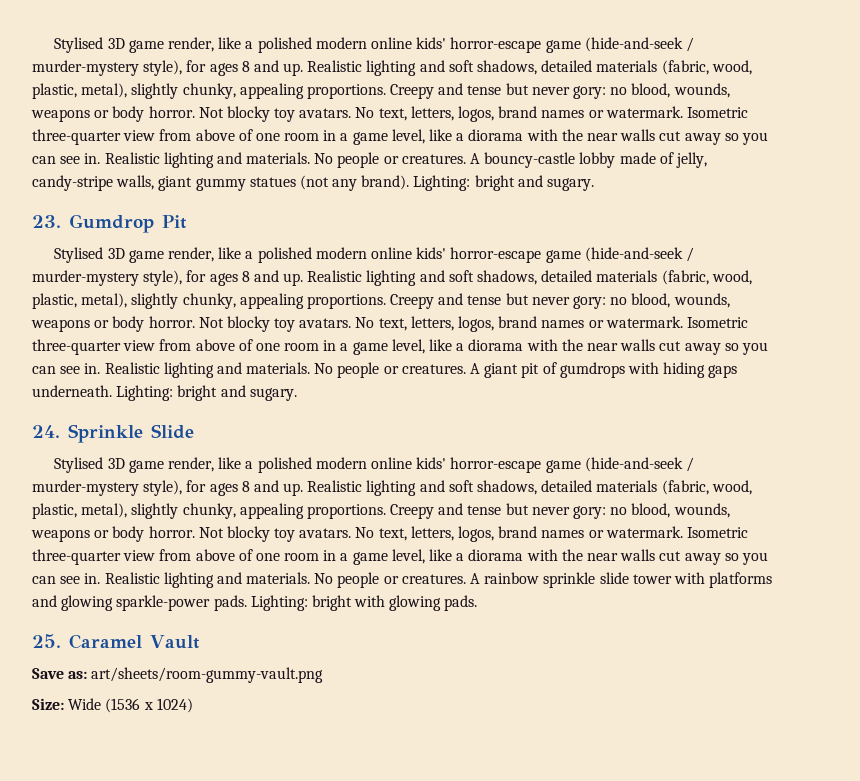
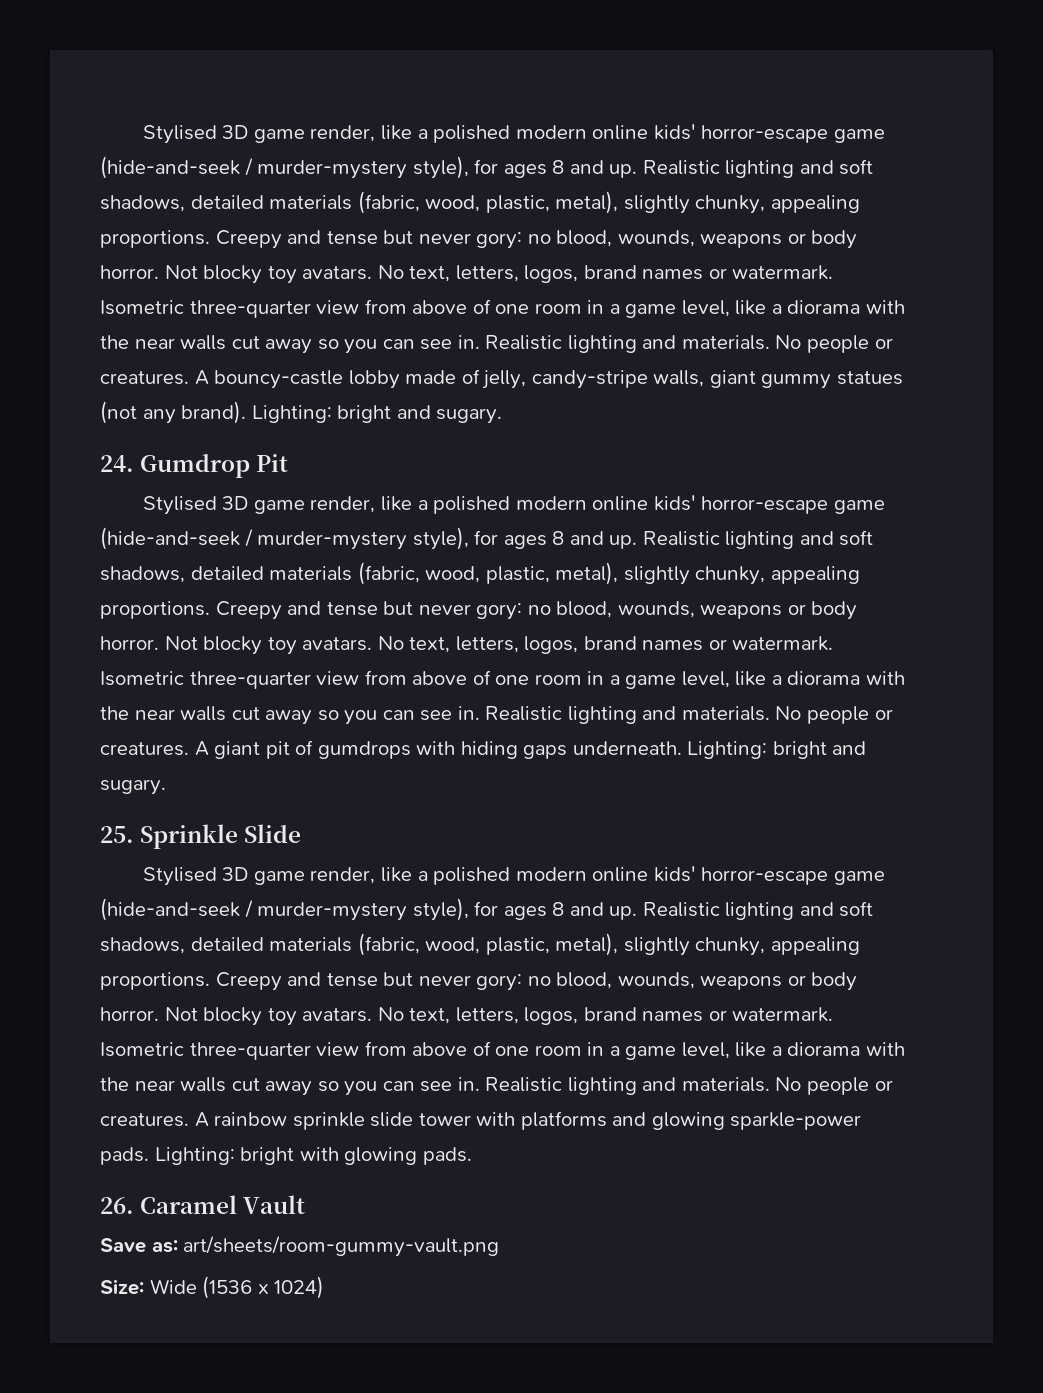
[32,215,61,228] 23. -> [100,455,134,472] 24.
[32,425,60,438] 24. -> [100,826,134,843] 25.
[32,634,61,648] 25. -> [100,1197,134,1214] 26.

